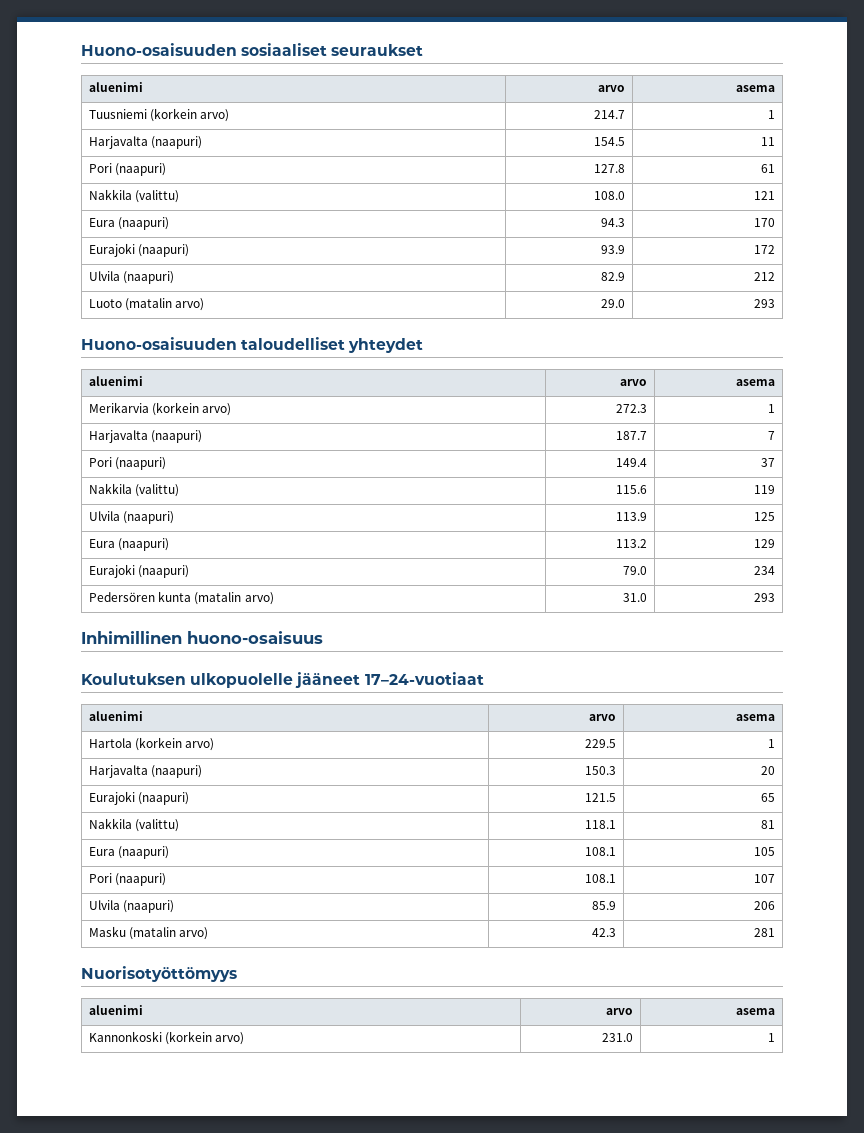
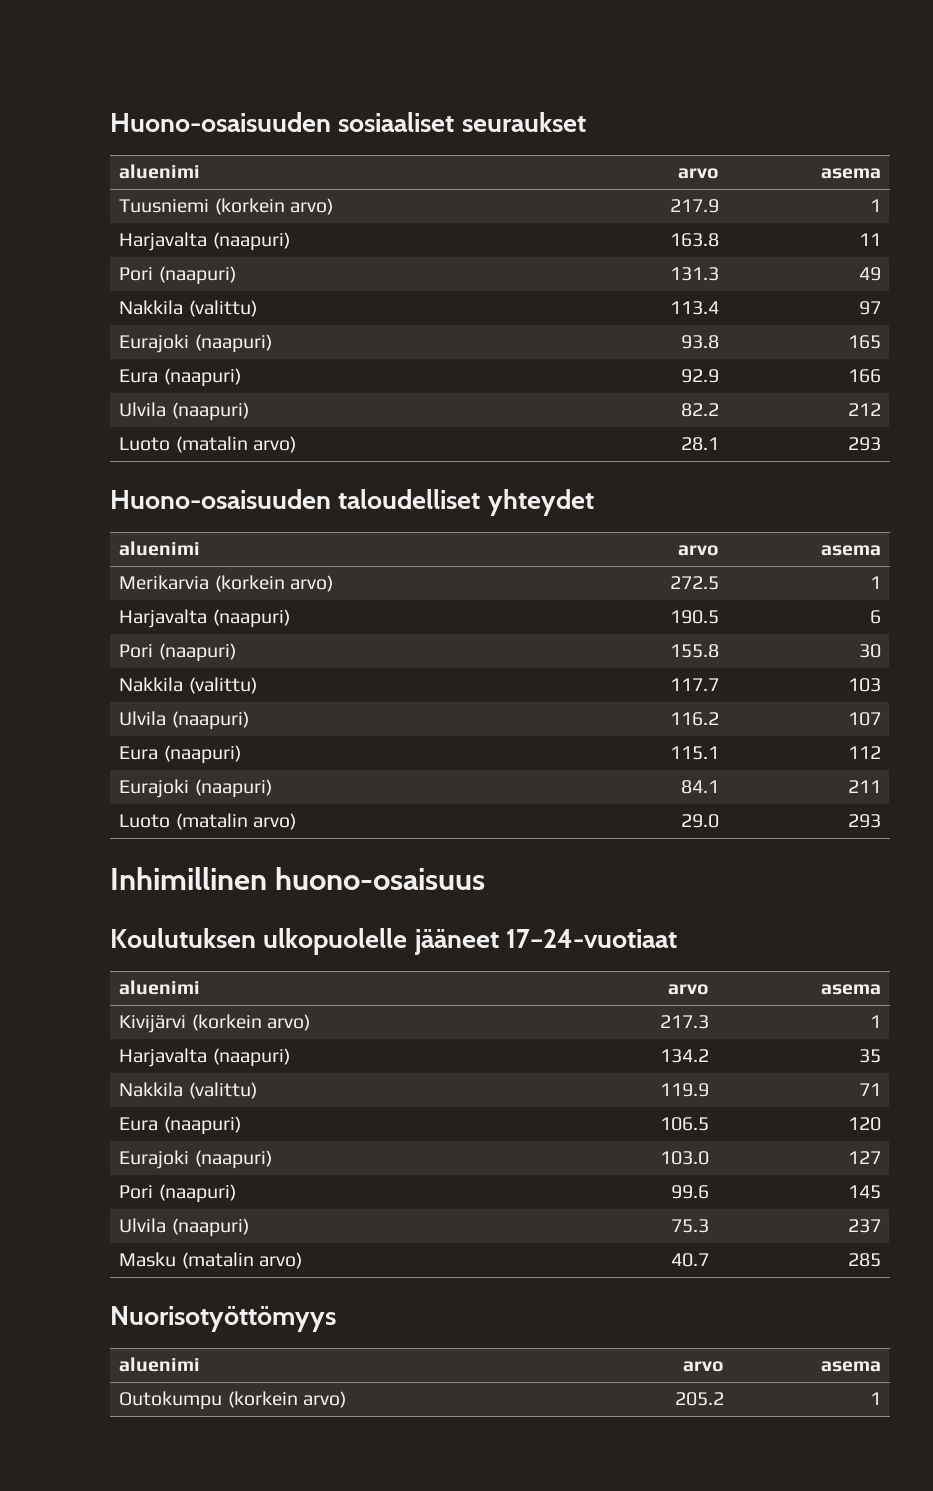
[593,110,625,119] [767,110,775,119] [89,136,203,149] [593,137,625,146] 214.7 | 1 // Harjavalta (naapuri) | 154.5 -> [669,199,719,213] [869,199,881,212] [119,232,290,251] [669,233,719,247] 217.9 | 1 // Harjavalta (naapuri) | 163.8
[593,164,625,173] [760,164,775,173] [89,189,180,203] [593,191,625,200] [753,191,775,200] [89,217,170,230] [600,218,625,227] [753,218,775,227] [89,243,190,257] [600,245,625,254] [753,245,775,254] [89,271,175,284] [600,272,625,281] 127.8 | 61 // Nakkila (valittu) | 108.0 | 121 // Eura (naapuri) | 94.3 | 170 // Eurajoki (naapuri) | 93.9 | 172 // Ulvila (naapuri) | 82.9 -> [669,267,719,281] [858,267,881,281] [119,300,257,317] [669,301,719,315] [858,301,881,315] [119,334,272,353] [680,335,719,349] [847,335,881,349] [119,368,241,387] [680,369,719,383] [847,369,881,383] [119,402,249,421] [680,403,719,417] 131.3 | 49 // Nakkila (valittu) | 113.4 | 97 // Eurajoki (naapuri) | 93.8 | 165 // Eura (naapuri) | 92.9 | 166 // Ulvila (naapuri) | 82.2
[600,299,625,308] 29.0 -> [680,437,719,451] 28.1
[615,404,647,413] [767,404,775,413] [89,430,203,443] [615,431,647,440] [767,431,775,440] [89,457,167,470] [615,458,647,467] [760,458,775,467] [89,483,180,497] [615,485,647,494] [753,485,775,494] [89,511,175,524] [615,512,647,521] [753,512,775,521] [89,538,170,551] [615,539,647,548] [753,539,775,548] [89,564,190,578] [622,566,647,575] [753,566,775,575] [89,591,274,605] [622,593,647,602] 272.3 | 1 // Harjavalta (naapuri) | 187.7 | 7 // Pori (naapuri) | 149.4 | 37 // Nakkila (valittu) | 115.6 | 119 // Ulvila (naapuri) | 113.9 | 125 // Eura (naapuri) | 113.2 | 129 // Eurajoki (naapuri) | 79.0 | 234 // Pedersören kunta (matalin arvo) | 31.0 -> [669,576,719,590] [869,576,881,589] [119,609,290,628] [669,610,719,624] [869,610,881,624] [119,643,236,662] [669,644,719,658] [858,644,881,658] [119,677,257,694] [669,678,719,691] [847,678,881,692] [119,711,249,730] [669,712,719,726] [847,712,881,726] [119,745,241,764] [669,746,719,760] [847,746,881,759] [119,779,272,798] [680,780,719,794] [847,780,881,793] [119,813,296,830] [680,814,719,828] 272.5 | 1 // Harjavalta (naapuri) | 190.5 | 6 // Pori (naapuri) | 155.8 | 30 // Nakkila (valittu) | 117.7 | 103 // Ulvila (naapuri) | 116.2 | 107 // Eura (naapuri) | 115.1 | 112 // Eurajoki (naapuri) | 84.1 | 211 // Luoto (matalin arvo) | 29.0
[89,737,215,751] [584,739,616,748] [767,739,775,748] [89,765,203,778] [584,766,616,775] [760,766,775,775] [89,791,190,805] [584,793,616,802] [760,793,775,802] [89,818,180,832] [584,820,616,829] [760,820,775,829] [89,846,170,859] [584,847,616,856] [753,847,775,856] [89,873,167,886] [584,874,616,883] [753,874,775,883] [89,900,175,913] [591,901,616,910] [753,901,775,910] Hartola (korkein arvo) | 229.5 | 1 // Harjavalta (naapuri) | 150.3 | 20 // Eurajoki (naapuri) | 121.5 | 65 // Nakkila (valittu) | 118.1 | 81 // Eura (naapuri) | 108.1 | 105 // Pori (naapuri) | 108.1 | 107 // Ulvila (naapuri) | 85.9 | 206 -> [119,1014,310,1033] [659,1015,709,1029] [869,1015,881,1028] [119,1048,290,1067] [659,1049,709,1063] [858,1049,881,1063] [119,1082,257,1099] [659,1083,709,1097] [858,1083,881,1096] [119,1116,241,1135] [659,1117,709,1131] [847,1117,881,1131] [119,1150,272,1169] [659,1151,709,1165] [847,1151,881,1164] [119,1184,236,1203] [670,1185,709,1199] [847,1185,881,1199] [119,1218,249,1237] [670,1219,709,1233] [847,1219,881,1233] Kivijärvi (korkein arvo) | 217.3 | 1 // Harjavalta (naapuri) | 134.2 | 35 // Nakkila (valittu) | 119.9 | 71 // Eura (naapuri) | 106.5 | 120 // Eurajoki (naapuri) | 103.0 | 127 // Pori (naapuri) | 99.6 | 145 // Ulvila (naapuri) | 75.3 | 237
[591,928,616,937] [753,928,775,937] 42.3 | 281 -> [670,1253,709,1267] [847,1253,881,1267] 40.7 | 285
[89,1031,245,1045] [601,1033,633,1042] Kannonkoski (korkein arvo) | 231.0 -> [119,1391,346,1410] [674,1392,724,1406] Outokumpu (korkein arvo) | 205.2

